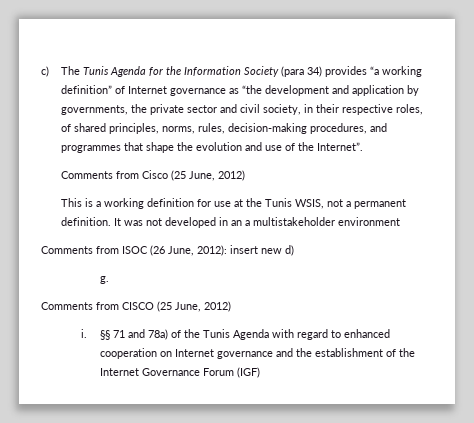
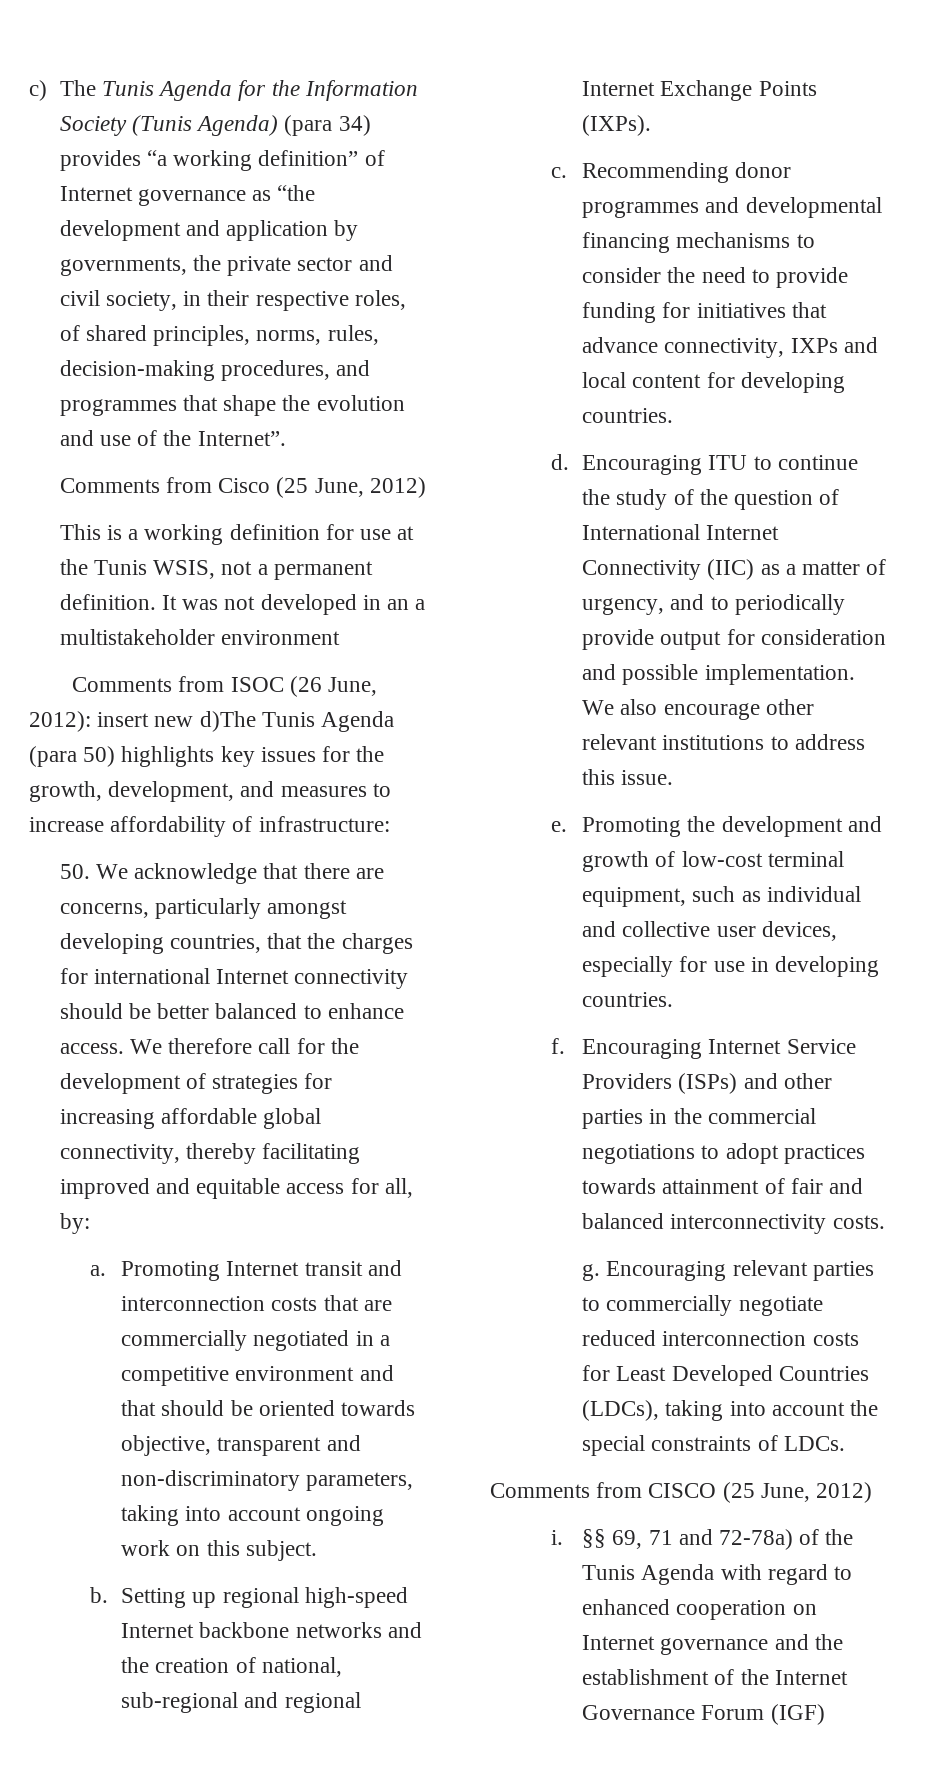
(279, 71) none -> [131,115,279,136] (Tunis Agenda)
[285,245,294,256] [100,276,110,284] d) // g. -> [199,711,395,732] [29,746,385,767] [29,781,391,802] [29,816,390,837] [59,863,384,884] [59,898,348,919] [59,933,413,954] [59,968,409,989] [59,1003,404,1019] [59,1038,359,1054] [59,1073,333,1094] [59,1108,322,1129] [59,1143,361,1164] [59,1178,413,1199] [59,1213,90,1234] [90,1260,402,1281] [121,1295,392,1311] [121,1330,390,1351] [121,1365,394,1386] [121,1400,415,1416] [121,1435,361,1456] [121,1470,414,1491] [121,1505,384,1526] [121,1540,317,1561] [90,1587,408,1608] [121,1622,422,1638] [121,1657,342,1677] [121,1692,361,1713] [582,80,817,101] [582,115,652,136] [551,162,792,183] [582,197,882,218] [582,232,815,253] [582,267,848,288] [582,302,827,323] [582,337,878,358] [582,372,845,393] [582,408,674,423] [551,454,858,475] [582,489,840,510] [582,524,780,540] [582,559,887,580] [582,594,845,615] [582,629,886,650] [582,664,855,685] [582,699,814,720] [582,734,865,750] [582,769,674,785] [551,816,882,837] [582,851,844,872] [582,886,861,907] [582,921,837,941] [582,956,879,977] [582,992,674,1007] [551,1038,856,1059] [582,1073,832,1094] [582,1108,816,1129] [582,1143,865,1164] [582,1178,863,1194] [582,1213,885,1234] [582,1260,874,1281] [582,1295,823,1316] [582,1330,859,1346] [582,1365,869,1386] [582,1400,878,1421] [582,1435,845,1456] d)The Tunis Agenda (para 50) highlights key issues for the growth, development, and measures to increase affordability of infrastructure: // 50. We acknowledge that there are concerns, particularly amongst developing countries, that the charges for international Internet connectivity should be better balanced to enhance access. We therefore call for the development of strategies for increasing affordable global connectivity, thereby facilitating improved and equitable access for all, by: // a. Promoting Internet transit and interconnection costs that are commercially negotiated in a competitive environment and that should be oriented towards objective, transparent and non-discriminatory parameters, taking into account ongoing work on this subject. // b. Setting up regional high-speed Internet backbone networks and the creation of national, sub-regional and regional Internet Exchange Points (IXPs). // c. Recommending donor programmes and developmental financing mechanisms to consider the need to provide funding for initiatives that advance connectivity, IXPs and local content for developing countries. // d. Encouraging ITU to continue the study of the question of International Internet Connectivity (IIC) as a matter of urgency, and to periodically provide output for consideration and possible implementation. We also encourage other relevant institutions to address this issue. // e. Promoting the development and growth of low-cost terminal equipment, such as individual and collective user devices, especially for use in developing countries. // f. Encouraging Internet Service Providers (ISPs) and other parties in the commercial negotiations to adopt practices towards attainment of fair and balanced interconnectivity costs. // g. Encouraging relevant parties to commercially negotiate reduced interconnection costs for Least Developed Countries (LDCs), taking into account the special constraints of LDCs.
(111, 335) none -> [612,1530,643,1549] 69,
[148,329,169,340] 78a) -> [718,1529,793,1550] 72-78a)

